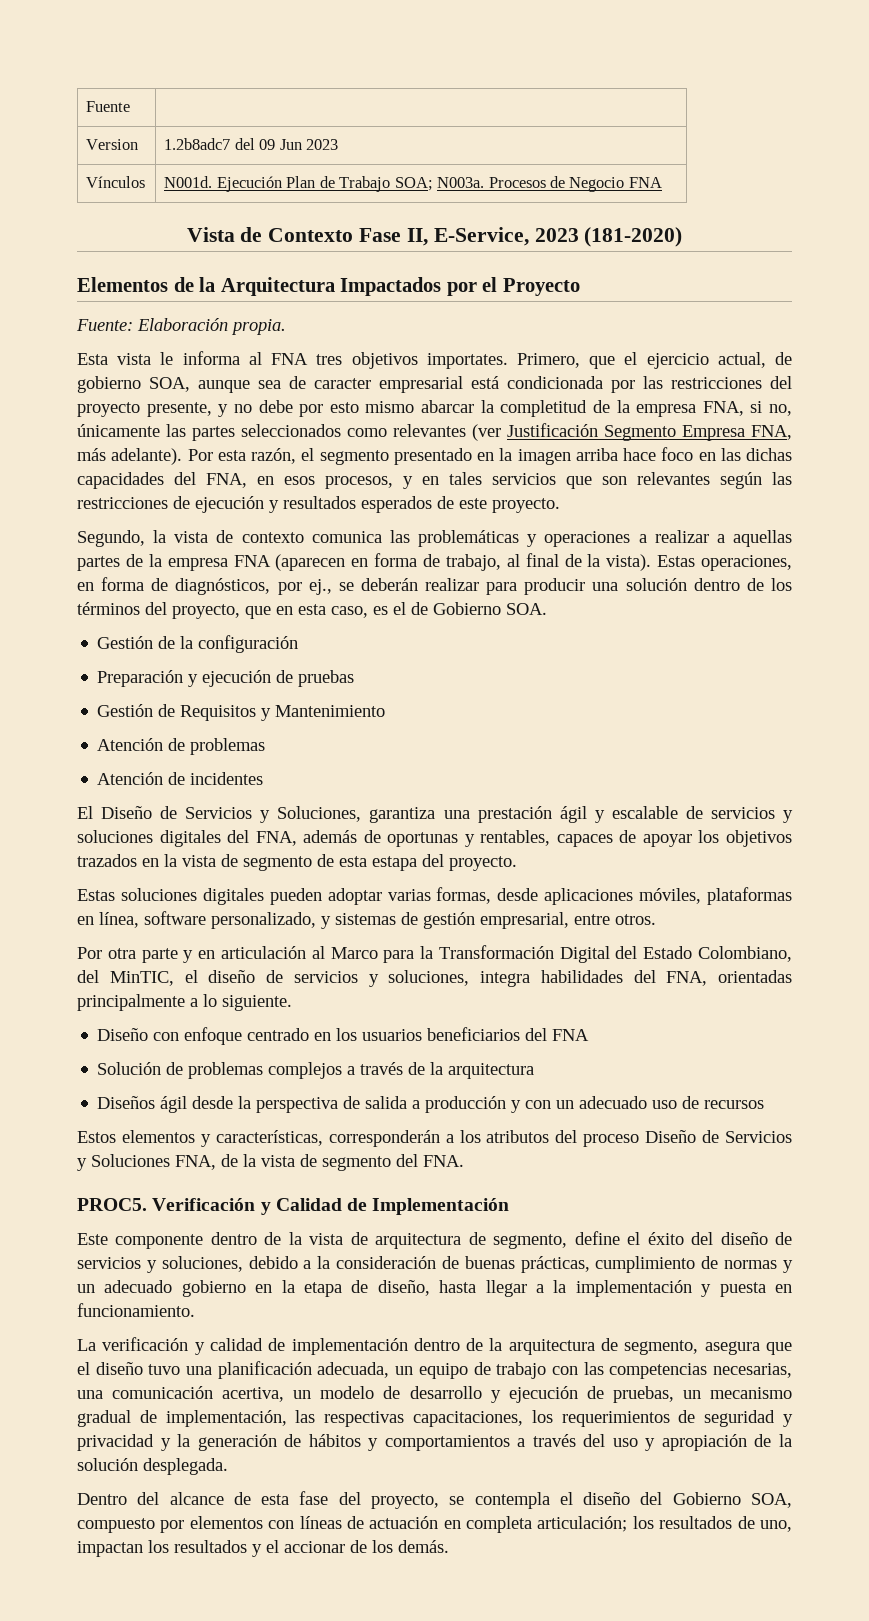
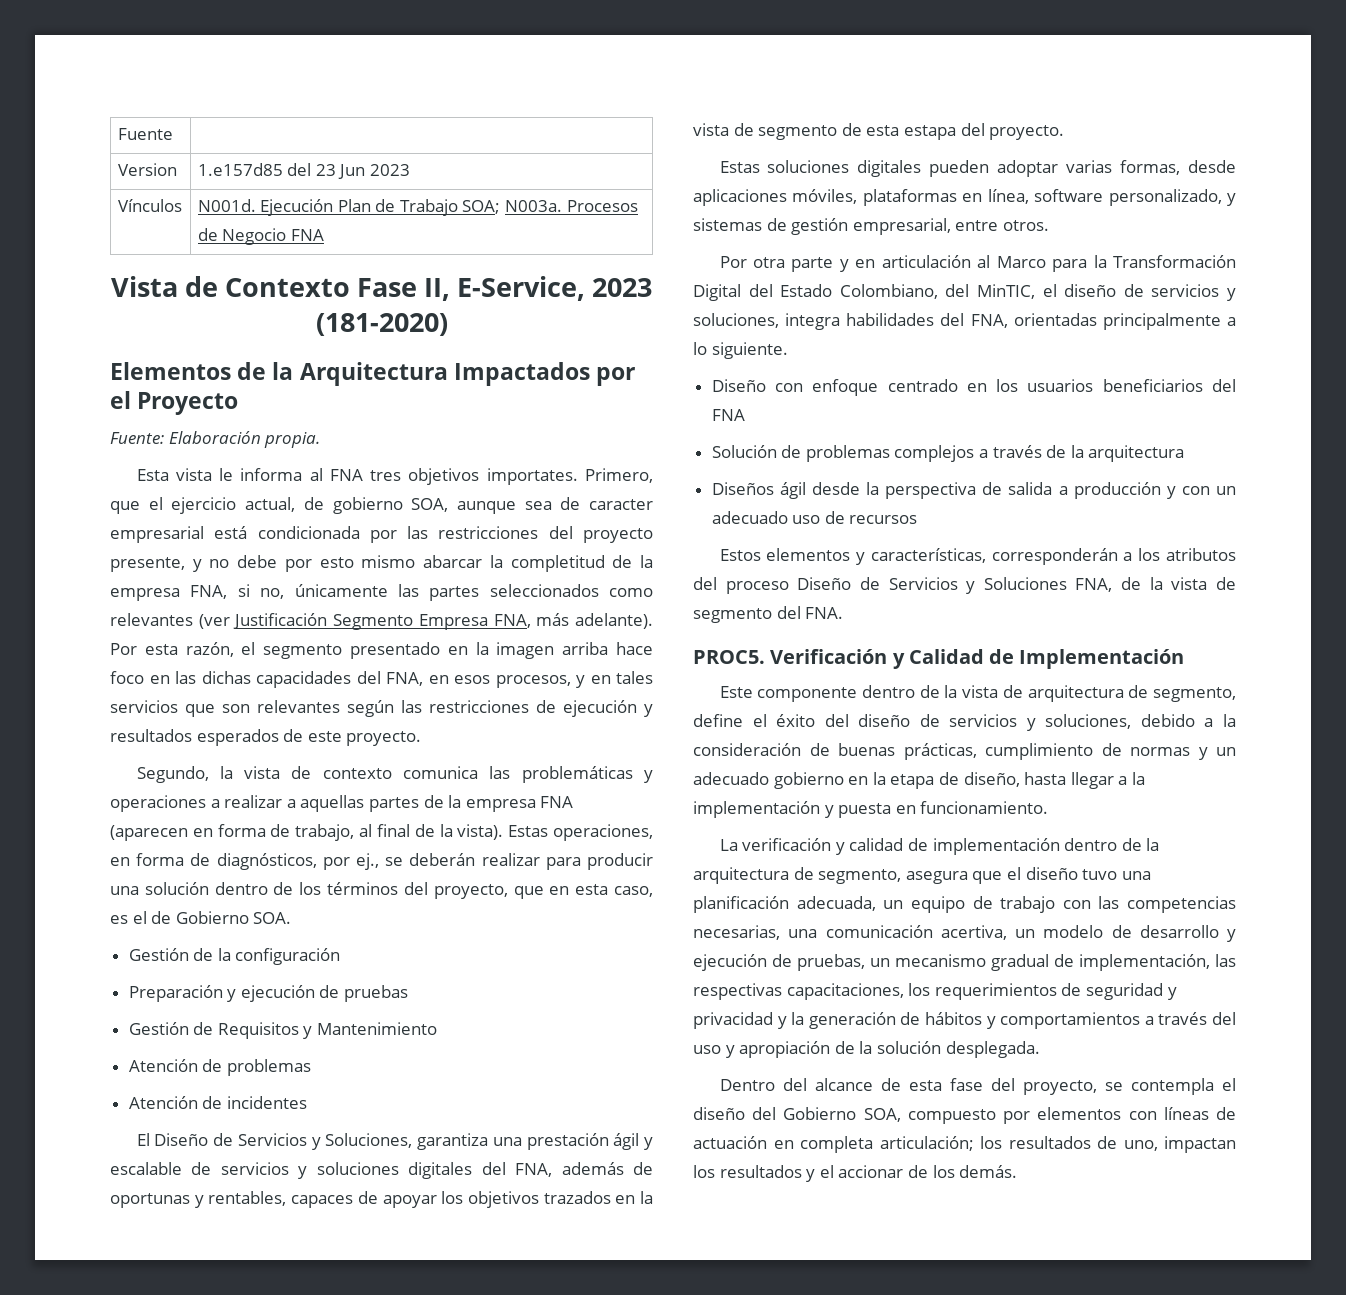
[164,138,276,150] 1.2b8adc7 del 09 -> [197,163,336,176] 1.e157d85 del 23

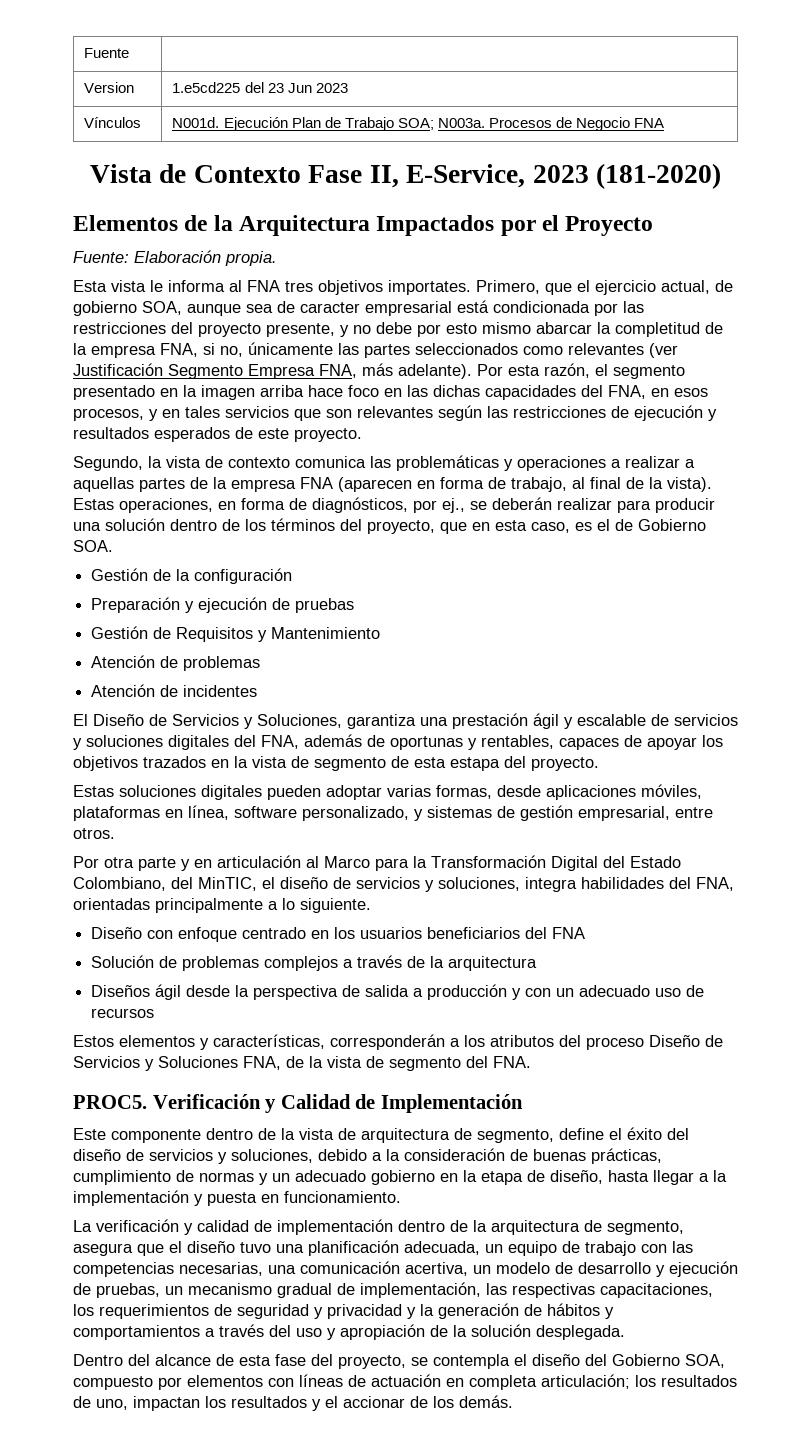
[197,163,283,176] 1.e157d85 -> [172,82,241,93] 1.e5cd225

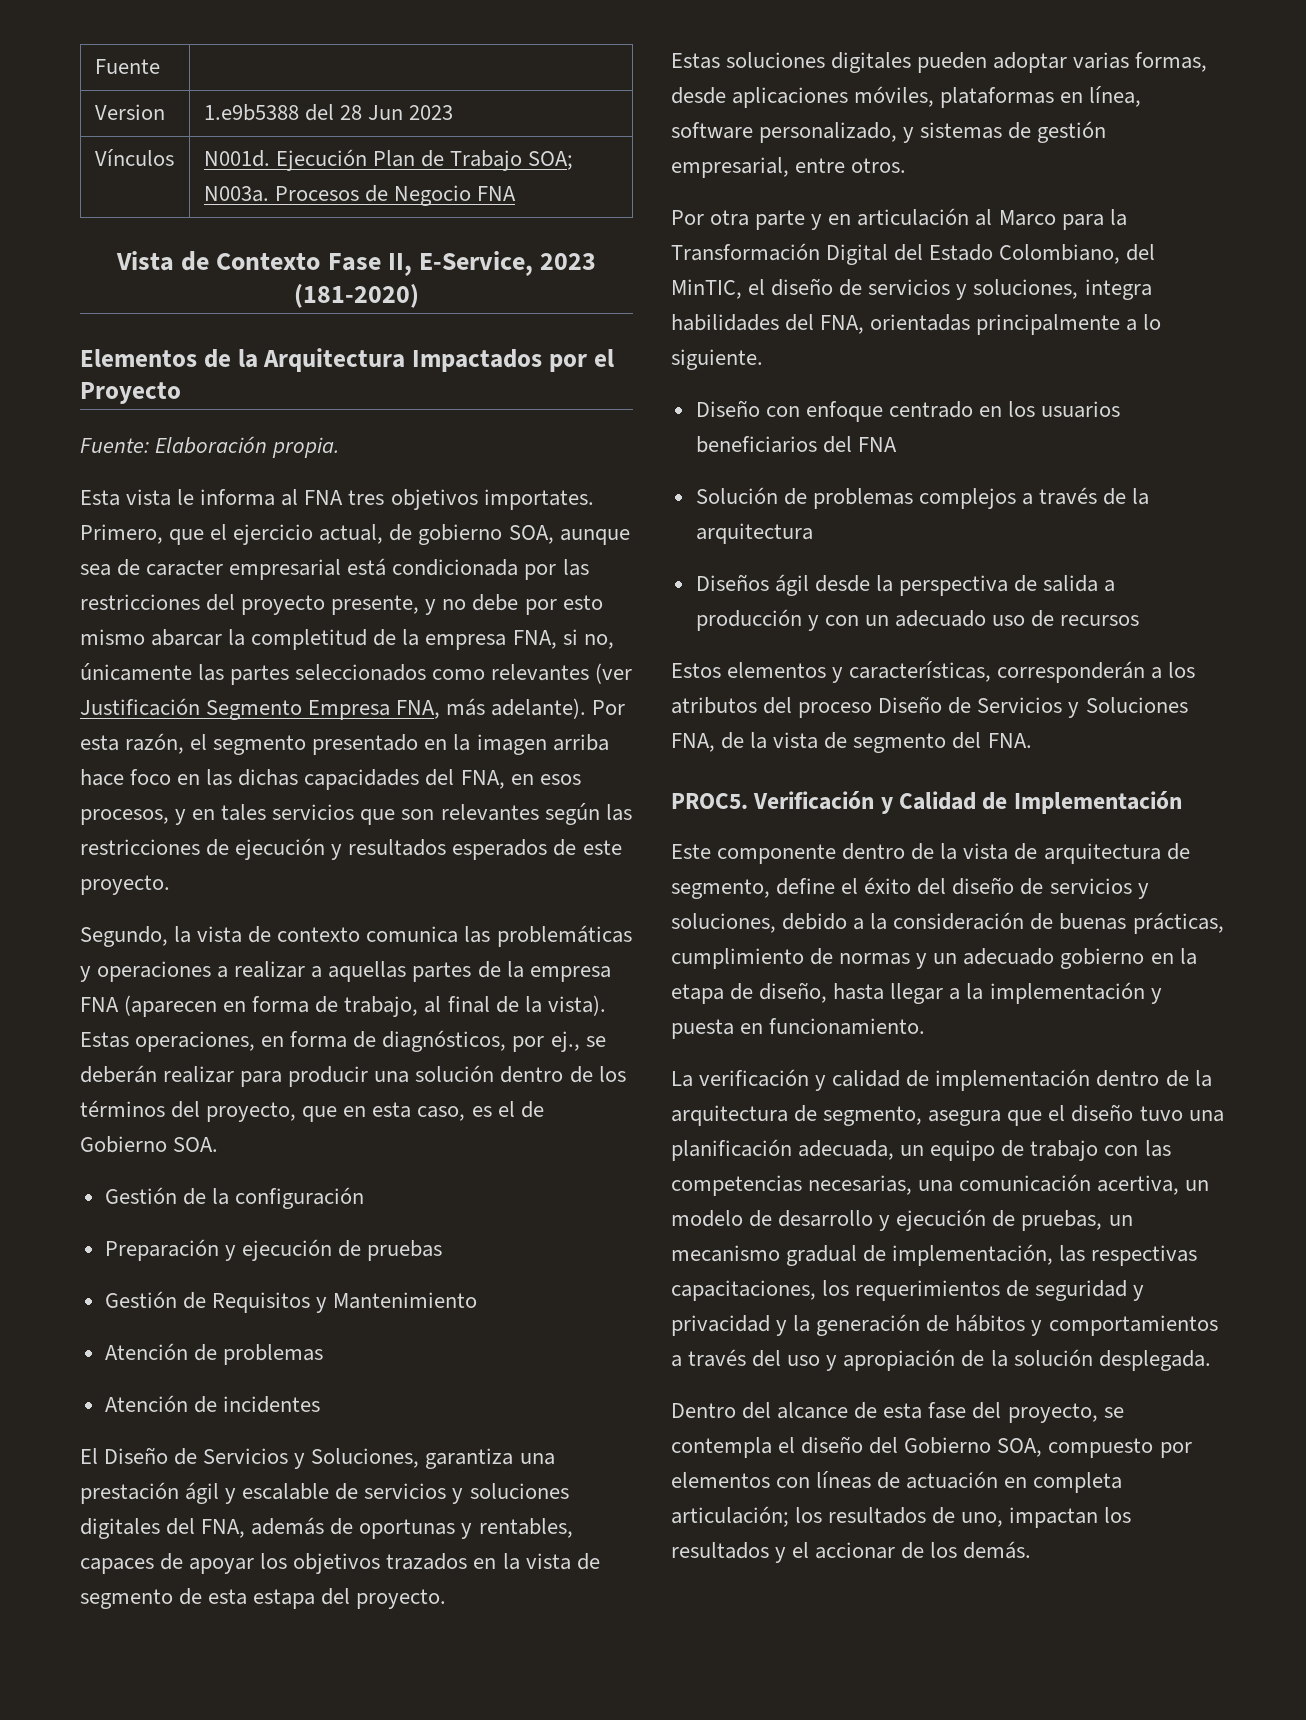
[172,82,284,93] 1.e5cd225 del 23 -> [203,104,363,121] 1.e9b5388 del 28

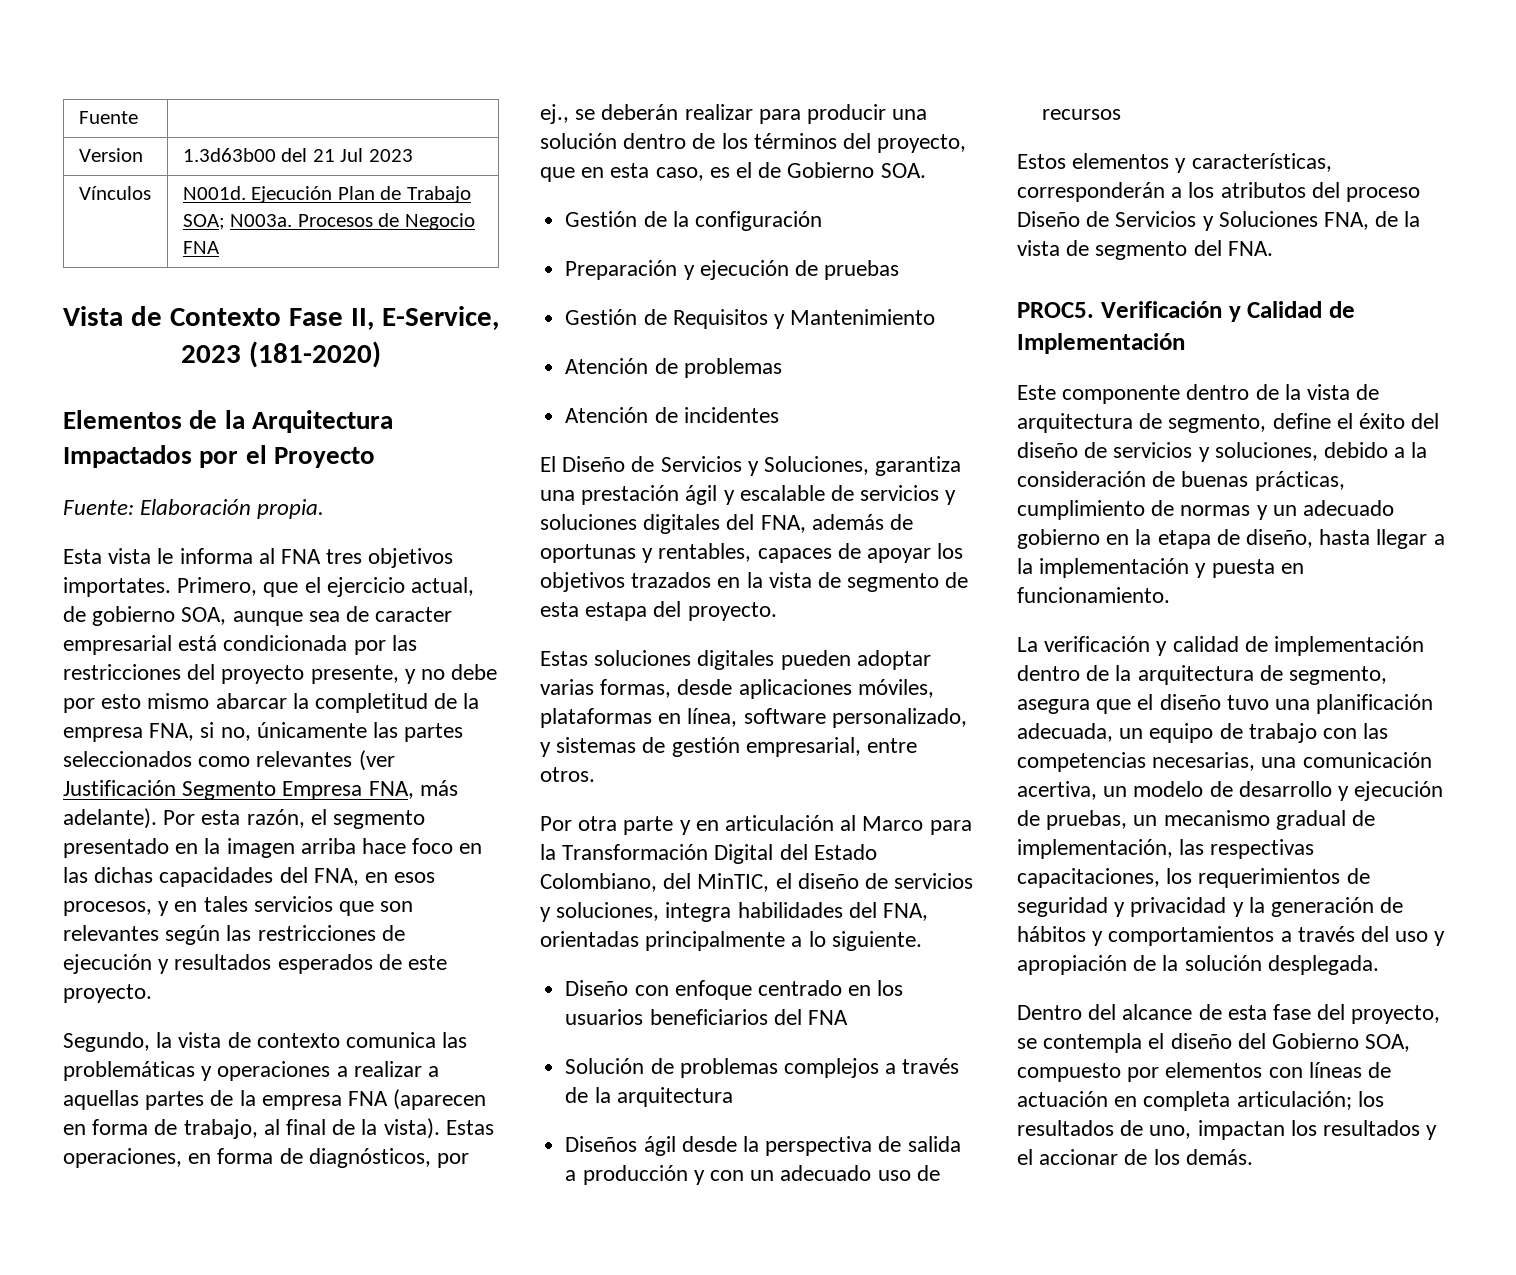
[203,104,404,121] 1.e9b5388 del 28 Jun -> [182,148,364,162] 1.3d63b00 del 21 Jul

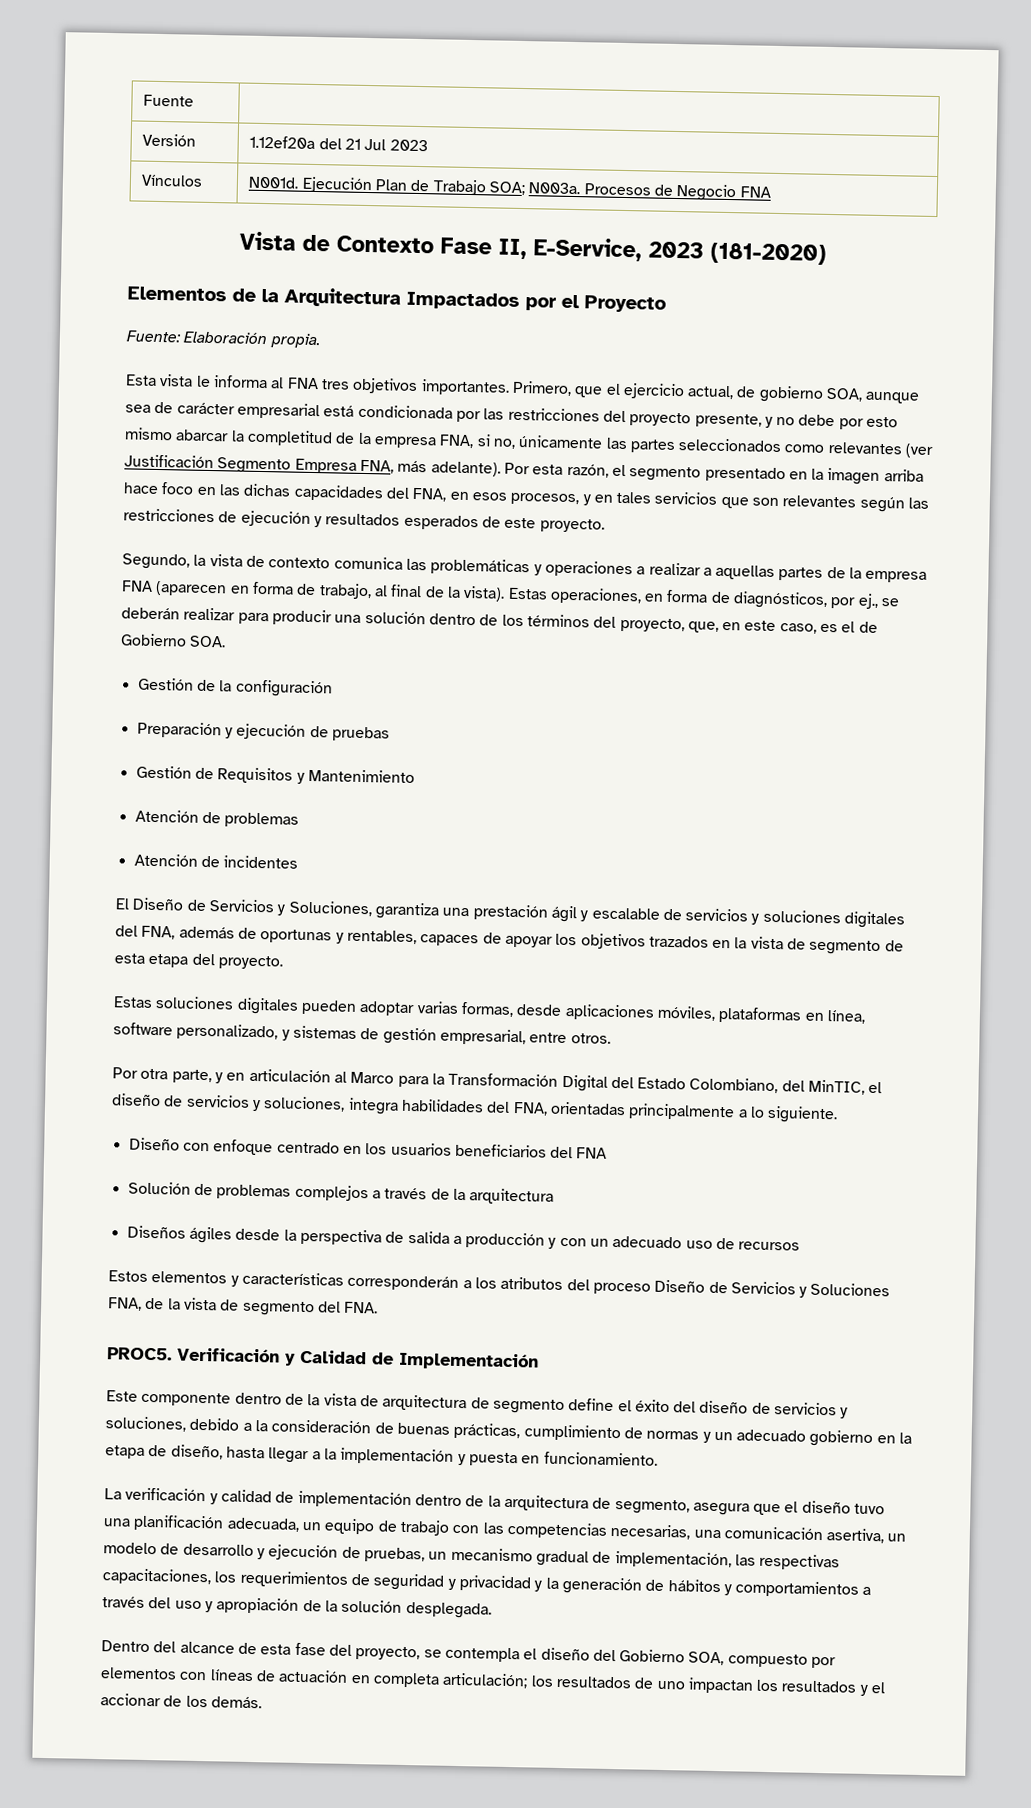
[78,148,143,162] [182,148,276,162] Version | 1.3d63b00 -> [142,133,197,147] [249,135,316,149] Versión | 1.12ef20a
[63,577,171,597] importates. -> [420,379,510,396] importantes.
[375,607,453,622] caracter -> [176,402,235,415] carácter
[540,163,650,182] que en esta -> [687,620,777,633] que, en este
[585,602,648,621] estapa -> [148,953,189,968] etapa
[623,816,674,835] parte -> [171,1069,212,1084] parte,
[643,1136,676,1156] ágil -> [188,1226,232,1244] ágiles
[1191,153,1332,172] características, -> [241,1271,344,1286] características
[1168,414,1267,433] segmento, -> [492,1398,565,1415] segmento
[1017,781,1097,800] acertiva, -> [826,1528,885,1544] asertiva,
[1149,1125,1192,1139] uno, -> [656,1680,685,1690] uno

